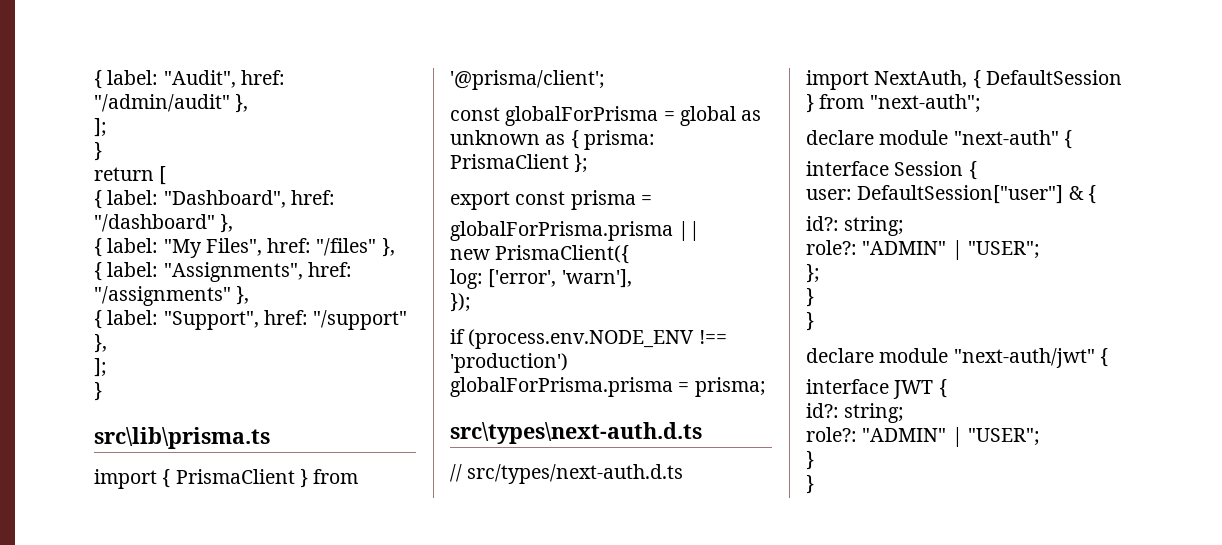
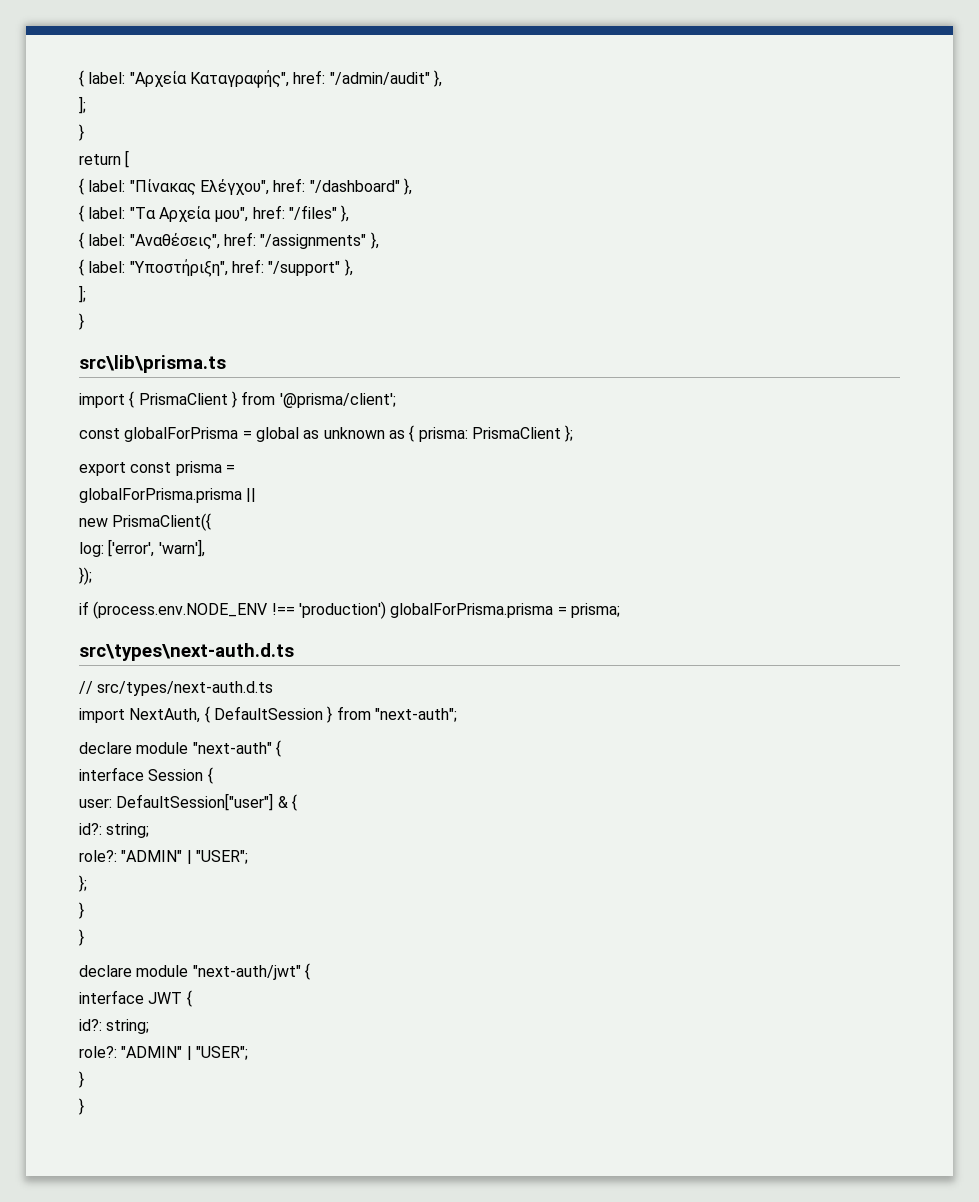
[94,70,236,89] { label: "Audit", -> [79,70,289,88] { label: "Αρχεία Καταγραφής",
[163,190,286,208] "Dashboard", -> [129,179,269,196] "Πίνακας Ελέγχου",
[163,238,262,258] "My Files", -> [129,206,249,222] "Τα Αρχεία μου",
[163,262,303,282] "Assignments", -> [129,233,220,250] "Αναθέσεις",
[163,311,259,330] "Support", -> [129,259,228,277] "Υποστήριξη",

